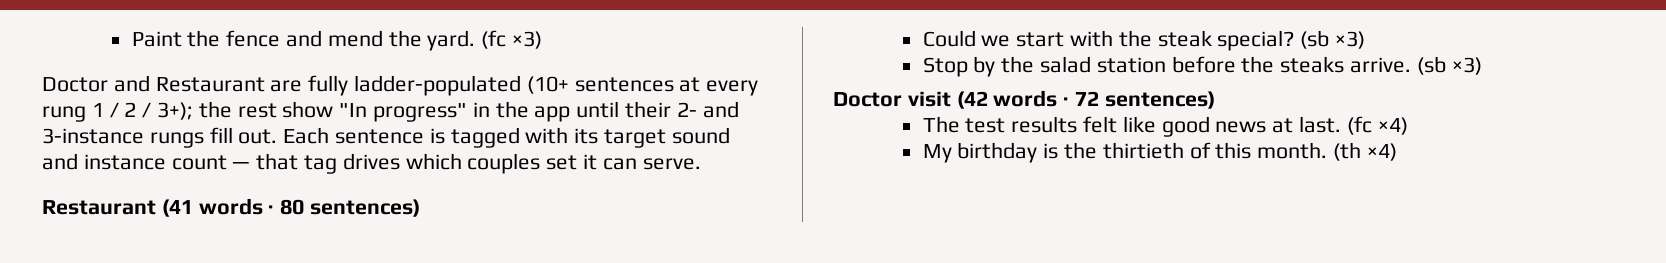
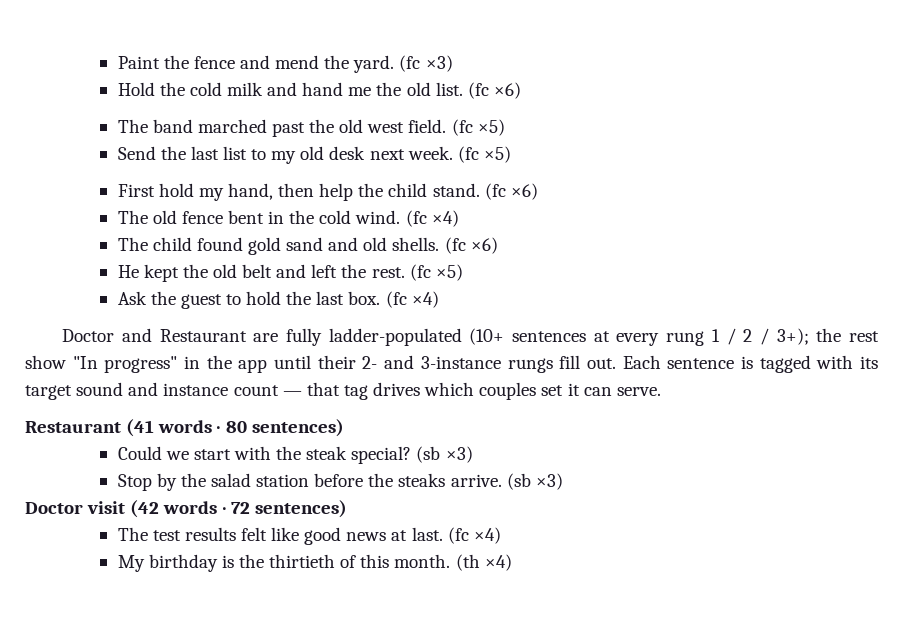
(543, 40) none -> [117,82,521,99] [117,119,505,137] [117,146,511,164] [117,183,538,201] [117,210,459,227] [117,237,498,255] [117,264,463,282] [117,291,439,309] // Hold the cold milk and hand me the old list. (fc ×6) // The band marched past the old west field. (fc ×5) // Send the last list to my old desk next week. (fc ×5) // First hold my hand, then help the child stand. (fc ×6) // The old fence bent in the cold wind. (fc ×4) // The child found gold sand and old shells. (fc ×6) // He kept the old belt and left the rest. (fc ×5) // Ask the guest to hold the last box. (fc ×4)

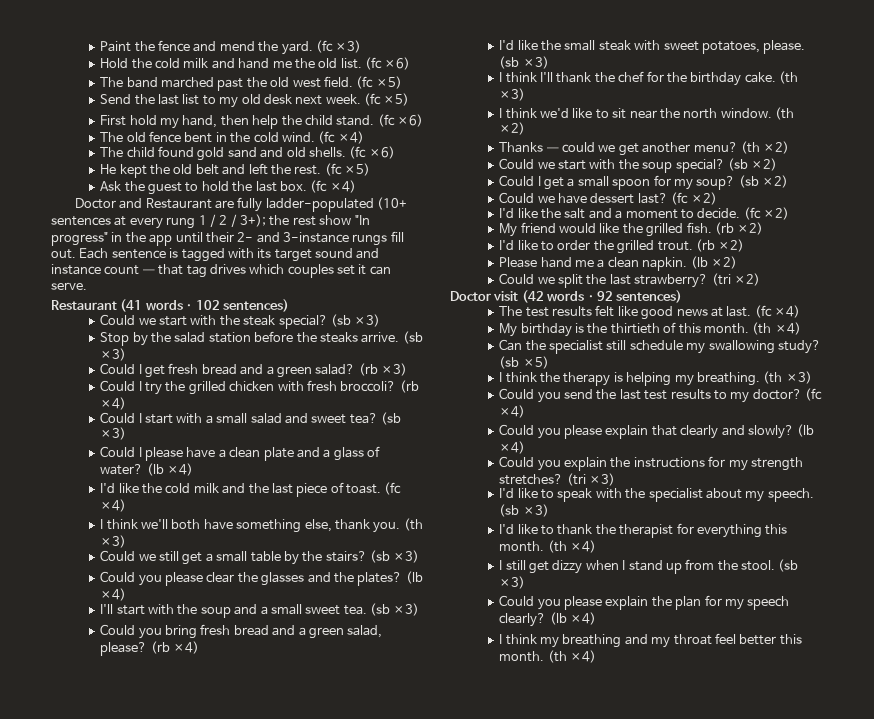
[225,421,247,433] 80 -> [195,300,220,310] 102
(563, 481) none -> [100,363,408,378] [100,380,419,395] [100,397,127,410] [100,412,402,425] [100,427,127,440] [100,446,381,461] [100,463,194,476] [100,482,402,497] [100,499,127,512] [100,518,423,533] [100,535,127,548] [100,550,420,565] [100,571,423,586] [100,588,127,601] [100,603,420,618] [100,624,383,639] [100,641,200,656] [499,40,806,54] [499,56,549,69] [499,71,799,86] [499,88,526,101] [499,107,795,120] [499,122,526,135] [499,141,790,156] [499,158,778,173] [499,175,789,190] [499,192,717,205] [499,207,790,220] [499,222,764,237] [499,239,745,254] [499,256,737,271] [499,273,760,288] // Could I get fresh bread and a green salad? (rb ×3) // Could I try the grilled chicken with fresh broccoli? (rb ×4) // Could I start with a small salad and sweet tea? (sb ×3) // Could I please have a clean plate and a glass of water? (lb ×4) // I'd like the cold milk and the last piece of toast. (fc ×4) // I think we'll both have something else, thank you. (th ×3) // Could we still get a small table by the stairs? (sb ×3) // Could you please clear the glasses and the plates? (lb ×4) // I'll start with the soup and a small sweet tea. (sb ×3) // Could you bring fresh bread and a green salad, please? (rb ×4) // I'd like the small steak with sweet potatoes, please. (sb ×3) // I think I'll thank the chef for the birthday cake. (th ×3) // I think we'd like to sit near the north window. (th ×2) // Thanks — could we get another menu? (th ×2) // Could we start with the soup special? (sb ×2) // Could I get a small spoon for my soup? (sb ×2) // Could we have dessert last? (fc ×2) // I'd like the salt and a moment to decide. (fc ×2) // My friend would like the grilled fish. (rb ×2) // I'd like to order the grilled trout. (rb ×2) // Please hand me a clean napkin. (lb ×2) // Could we split the last strawberry? (tri ×2)
[230,502,250,514] 72 -> [596,291,613,301] 92
(512, 562) none -> [499,339,821,354] [499,356,549,369] [499,371,812,386] [499,388,823,403] [499,405,526,418] [499,424,815,439] [499,441,526,454] [499,456,803,471] [499,473,616,486] [499,488,814,502] [499,504,549,517] [499,523,788,538] [499,540,597,553] [499,559,799,574] [499,576,526,589] [499,595,790,610] [499,612,597,627] [499,633,802,648] [499,650,597,663] // Can the specialist still schedule my swallowing study? (sb ×5) // I think the therapy is helping my breathing. (th ×3) // Could you send the last test results to my doctor? (fc ×4) // Could you please explain that clearly and slowly? (lb ×4) // Could you explain the instructions for my strength stretches? (tri ×3) // I'd like to speak with the specialist about my speech. (sb ×3) // I'd like to thank the therapist for everything this month. (th ×4) // I still get dizzy when I stand up from the stool. (sb ×3) // Could you please explain the plan for my speech clearly? (lb ×4) // I think my breathing and my throat feel better this month. (th ×4)

